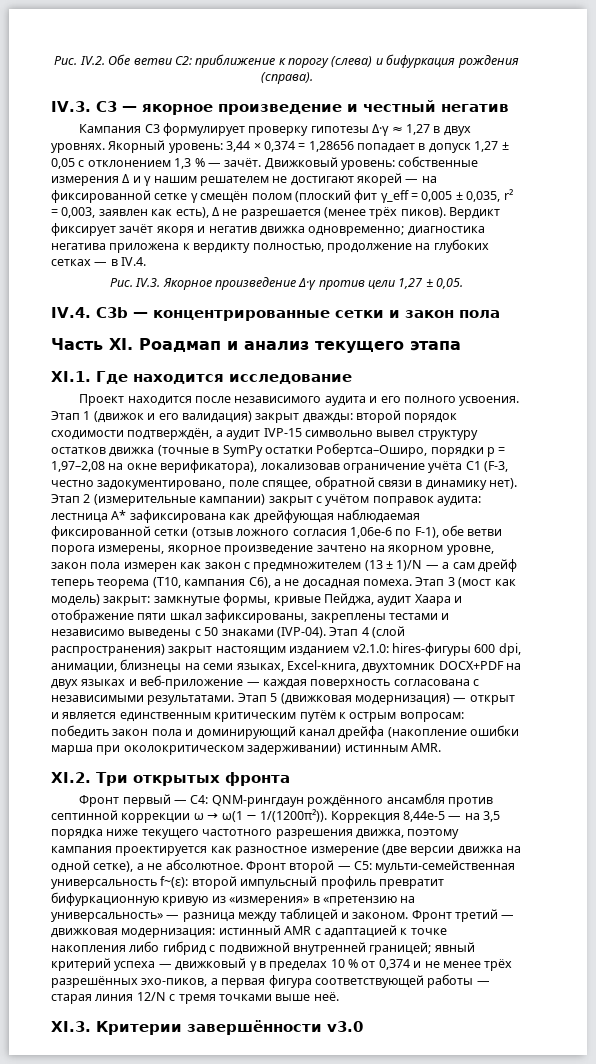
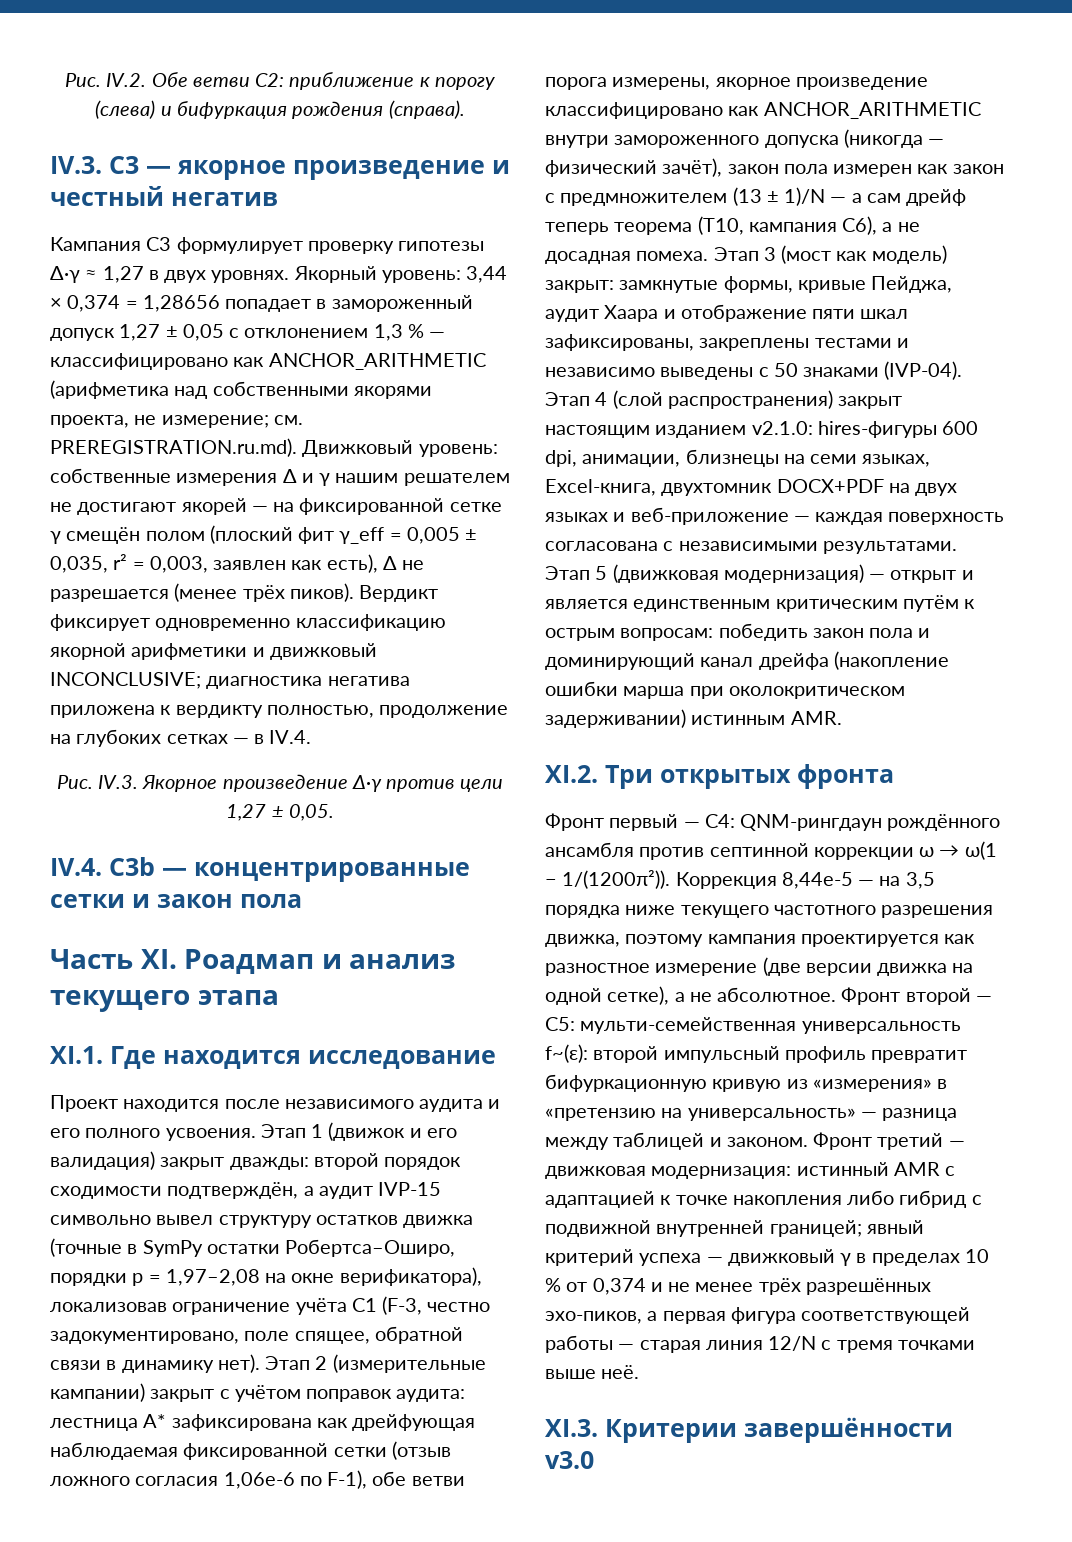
(426, 146) none -> [331,295,473,312] замороженный
[224,158,262,167] зачёт. -> [50,353,486,370] [50,380,432,399] [50,415,303,428] [50,438,297,457] классифицировано как ANCHOR_ARITHMETIC (арифметика над собственными якорями проекта, не измерение; см. PREREGISTRATION.ru.md).
[119,224,405,236] зачёт якоря и негатив движка одновременно; -> [155,614,446,631] [50,643,377,660] [50,672,201,689] одновременно классификацию якорной арифметики и движковый INCONCLUSIVE;
[316,545,494,555] зачтено на якорном уровне, -> [545,102,981,119] [545,129,945,148] [545,158,723,177] классифицировано как ANCHOR_ARITHMETIC внутри замороженного допуска (никогда — физический зачёт),

